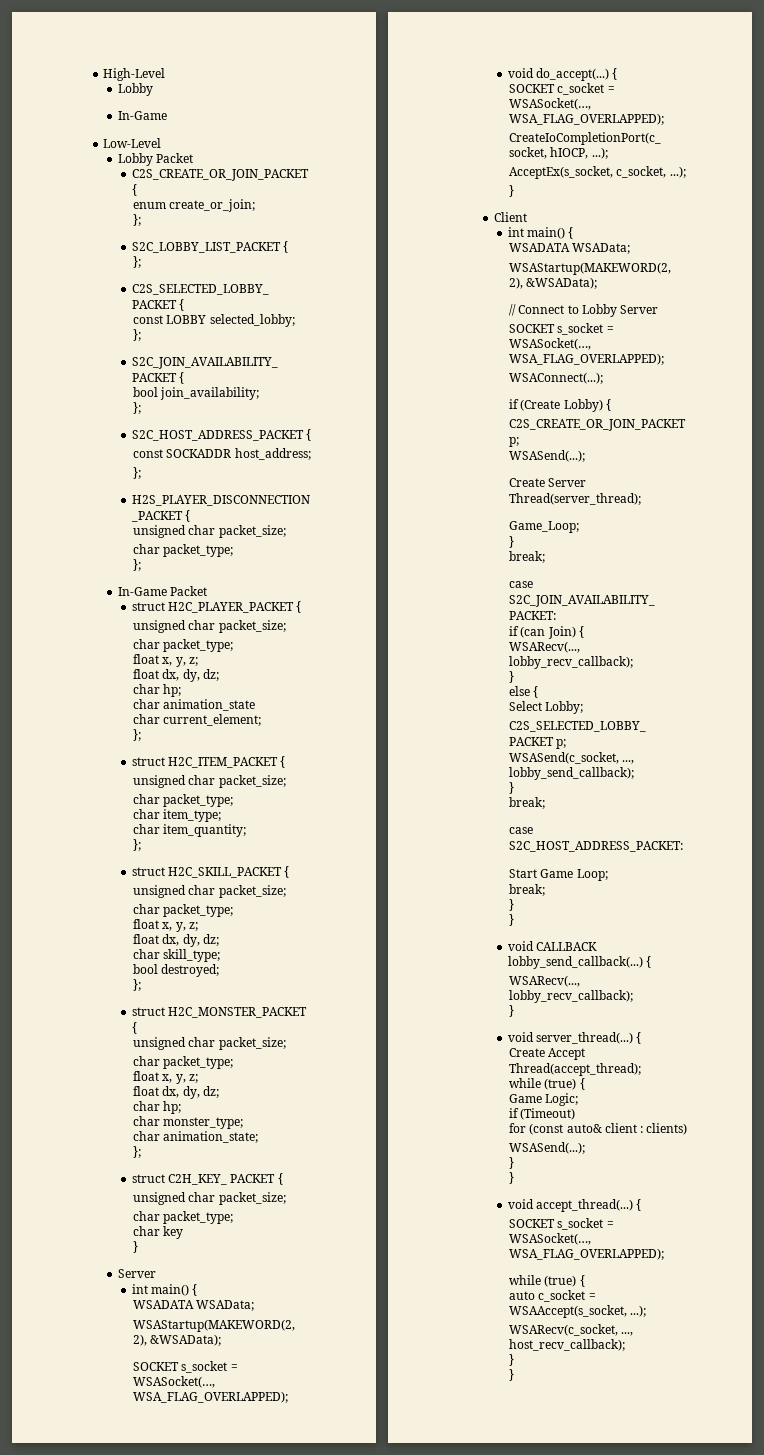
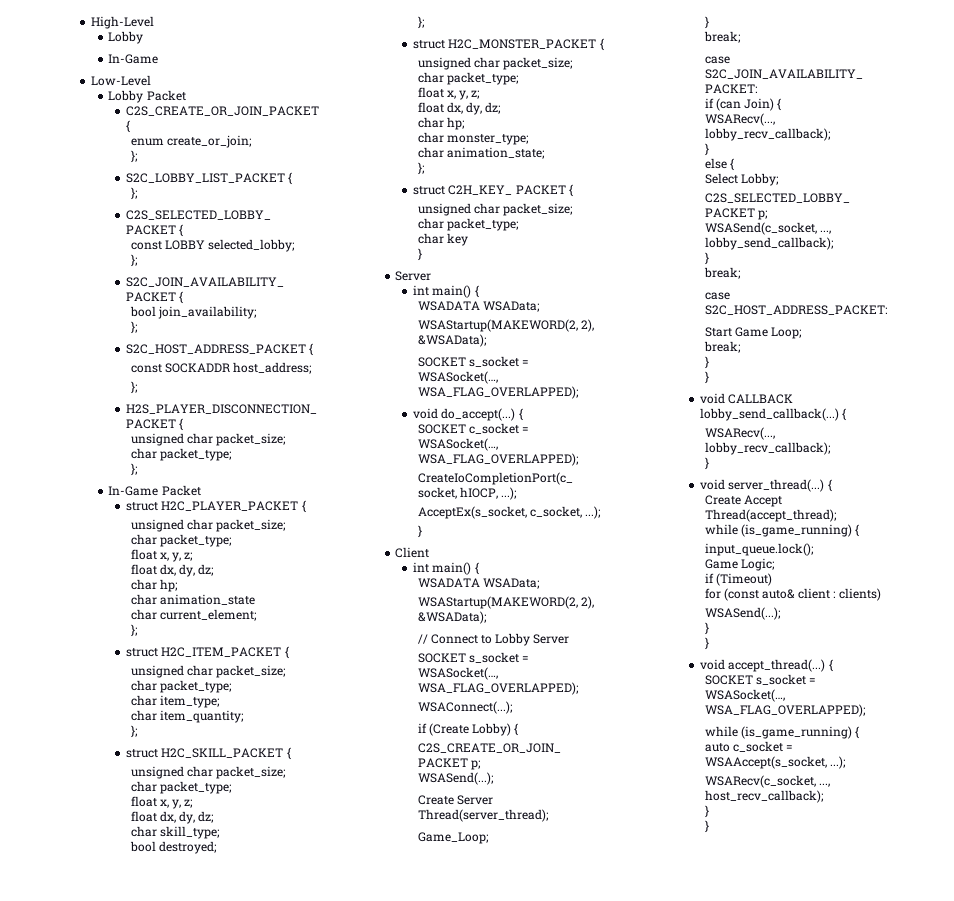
[544,1078,585,1090] (true) { -> [740,524,859,537] [704,543,814,556] (is_game_running) { // input_queue.lock();
[544,1275,577,1287] (true) -> [740,726,852,739] (is_game_running)

